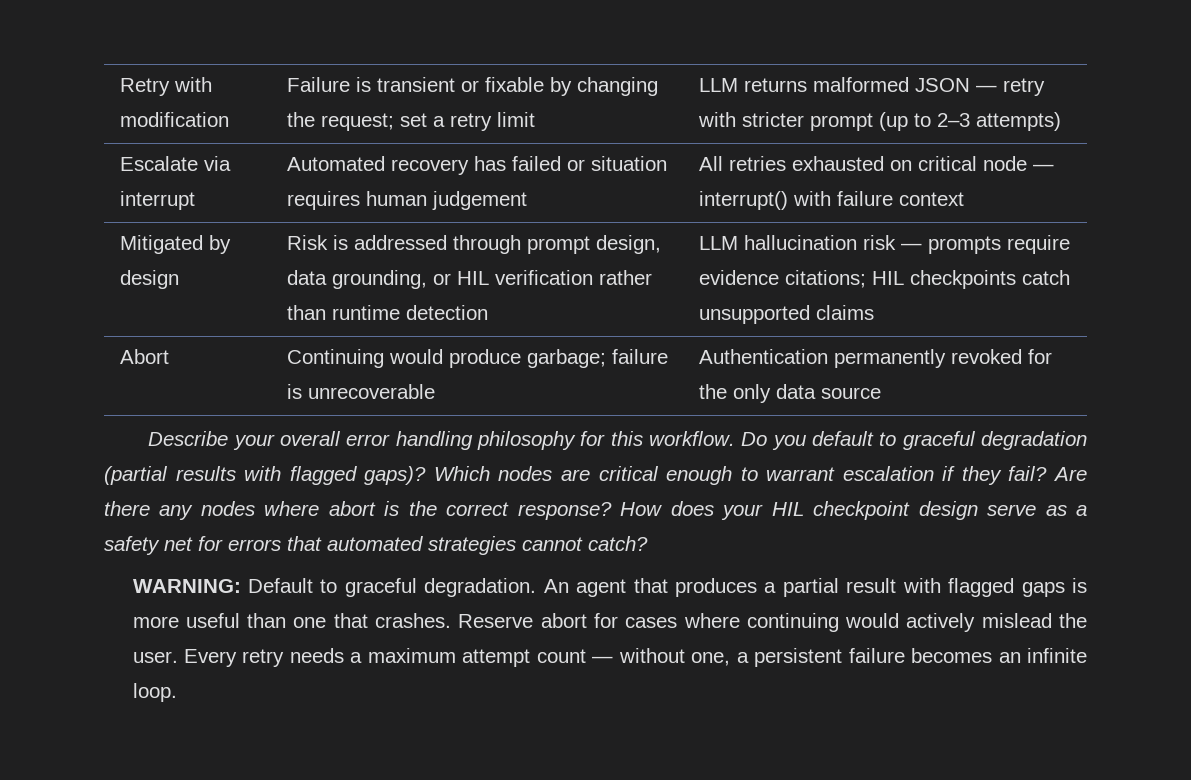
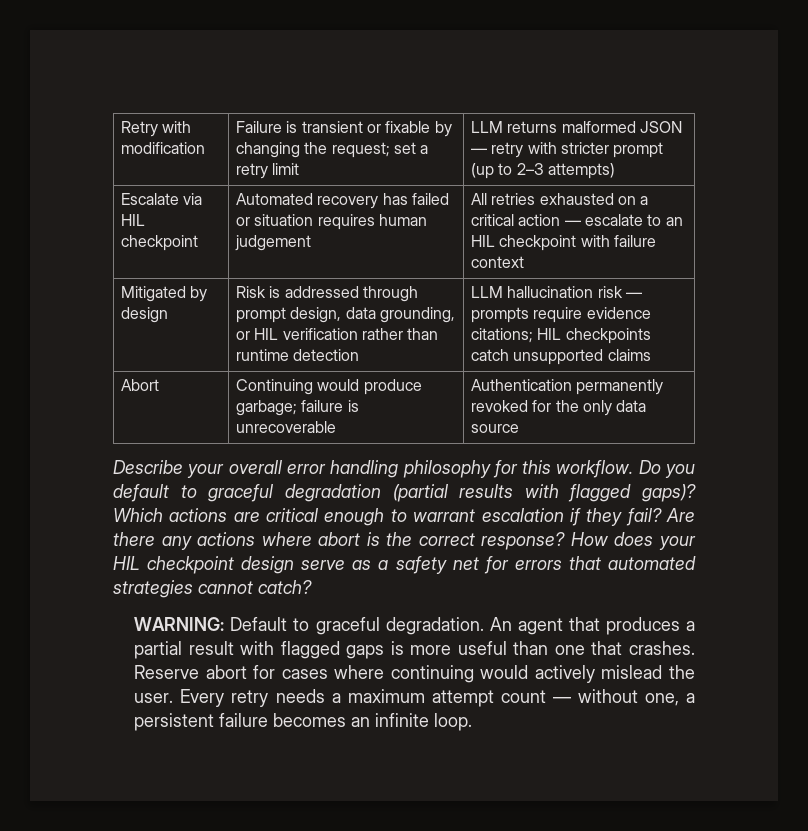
[119,191,195,210] interrupt -> [121,214,146,226] [121,235,199,251] HIL checkpoint
[917,156,1054,171] [698,191,788,210] critical node — interrupt() -> [640,196,649,205] [471,214,683,226] [471,235,577,251] a critical action — escalate to an HIL checkpoint
[498,466,553,481] nodes -> [169,508,228,522] actions
[200,501,255,516] nodes -> [197,532,256,546] actions

